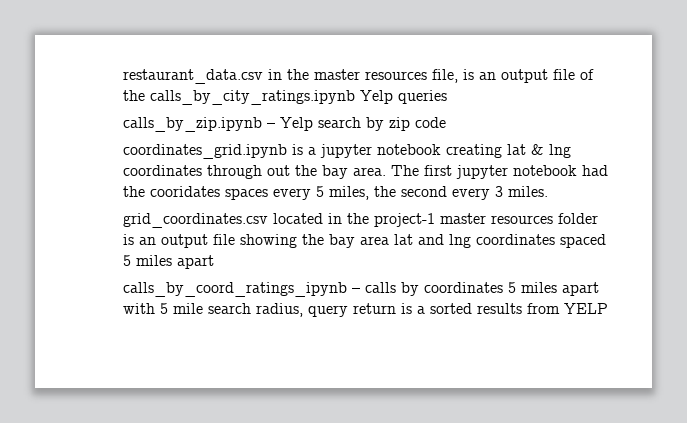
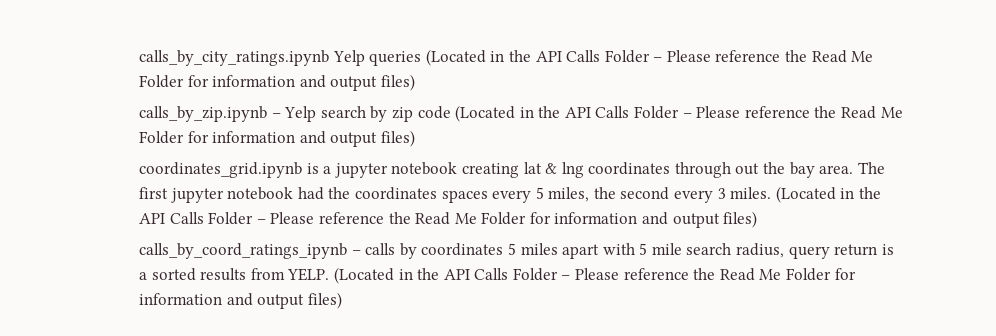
[122,69,594,84] [122,90,447,105] restaurant_data.csv in the master resources file, is an output file of the calls_by_city_ratings.ipynb Yelp queries -> [138,49,874,66] [138,74,415,91] calls_by_city_ratings.ipynb Yelp queries (Located in the API Calls Folder – Please reference the Read Me Folder for information and output files)
(446, 122) none -> [455,105,903,122] [138,130,415,147] (Located in the API Calls Folder – Please reference the Read Me Folder for information and output files)
[149,186,220,197] cooridates -> [354,187,437,200] coordinates
[122,213,598,228] [122,234,606,248] [122,255,214,269] // grid_coordinates.csv located in the project-1 master resources folder is an output file showing the bay area lat and lng coordinates spaced 5 miles apart -> [775,186,881,203] [138,211,758,228] (Located in the API Calls Folder – Please reference the Read Me Folder for information and output files)
[563,303,608,314] YELP -> [287,267,856,284] [138,292,342,309] YELP. (Located in the API Calls Folder – Please reference the Read Me Folder for information and output files)

